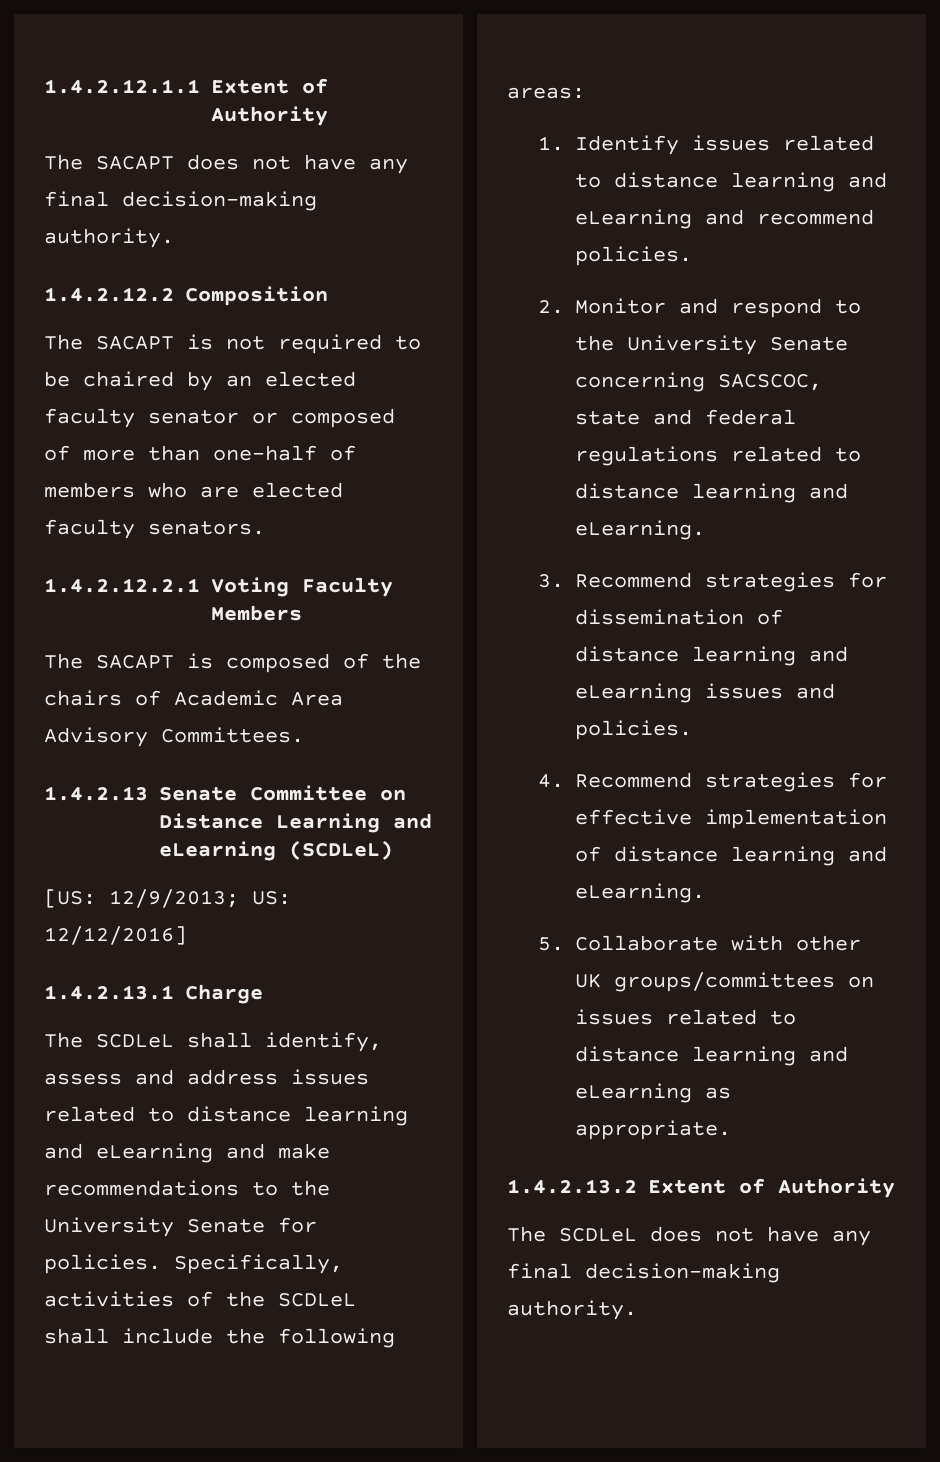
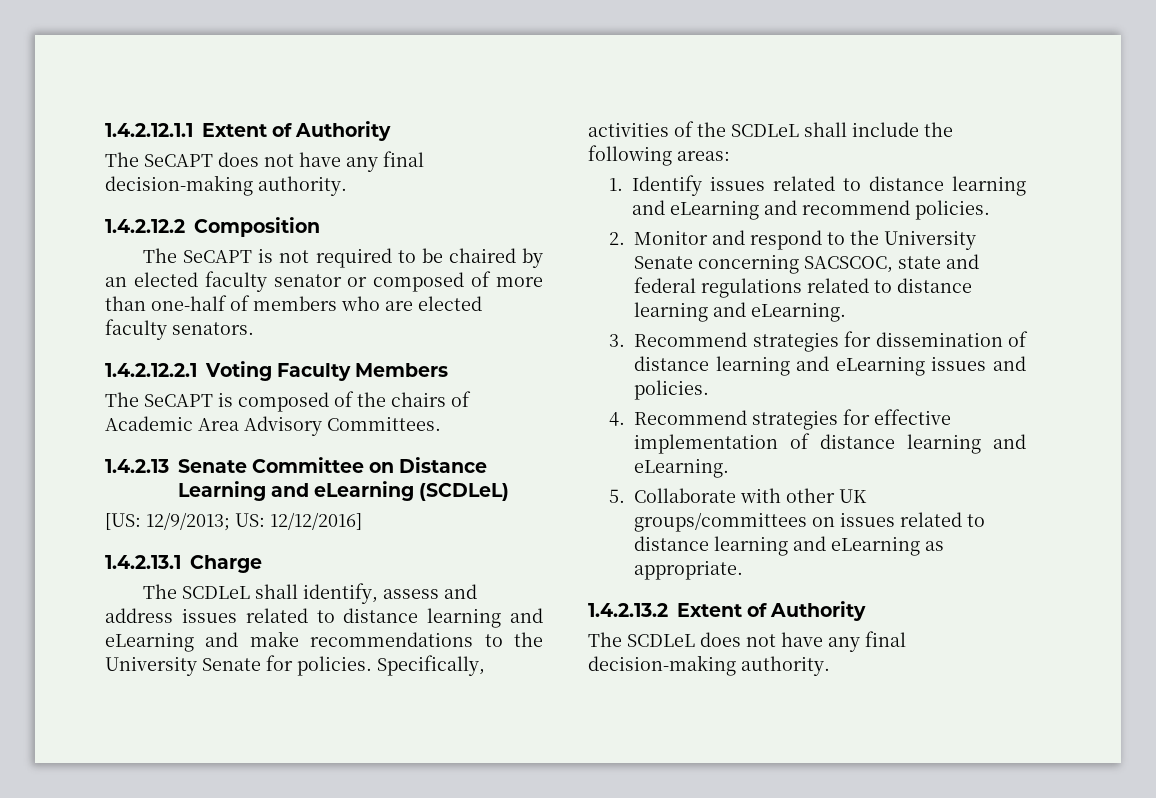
[96,156,174,170] SACAPT -> [144,154,213,167] SeCAPT
[96,336,174,350] SACAPT -> [183,250,253,263] SeCAPT
[96,655,174,669] SACAPT -> [144,394,213,407] SeCAPT

